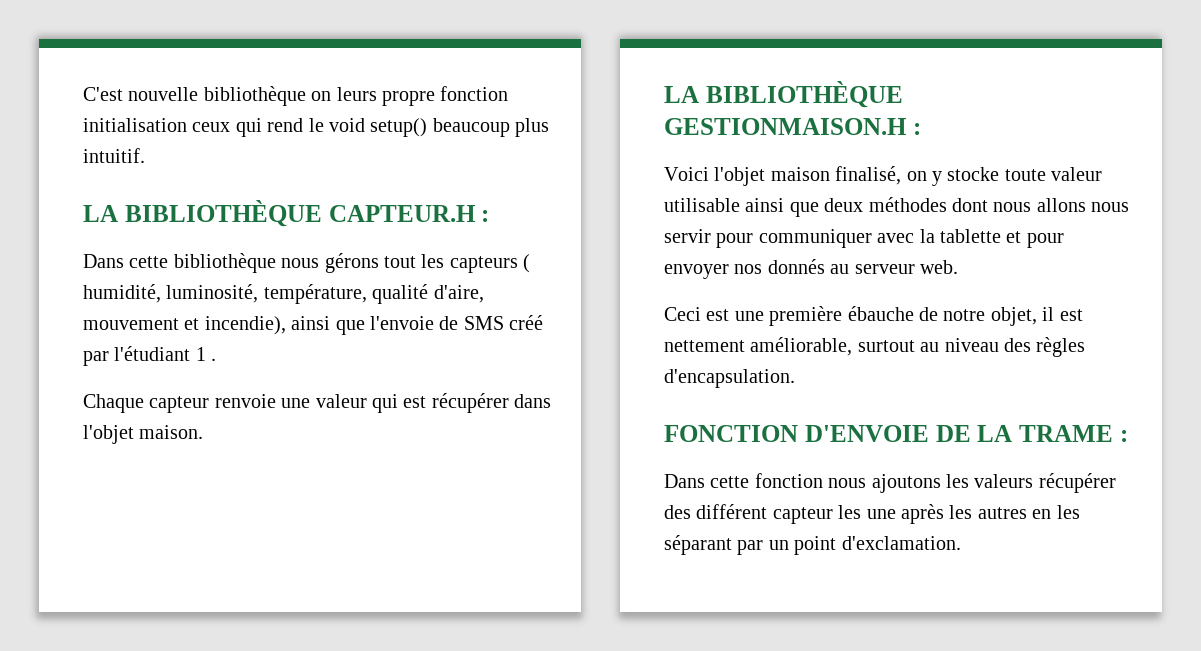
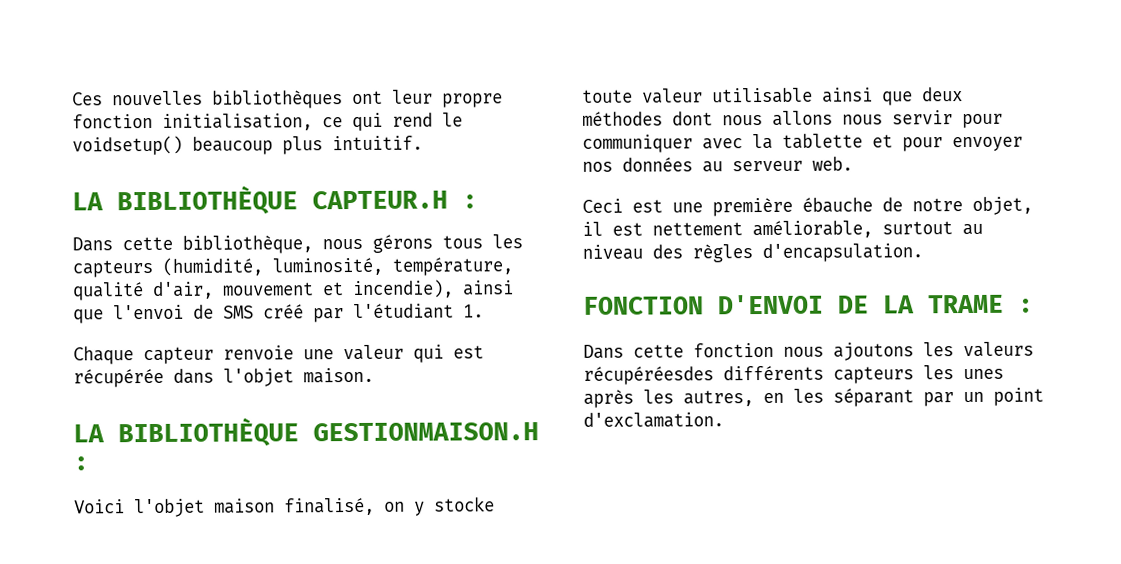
[83,86,509,106] [83,118,231,132] C'est nouvelle bibliothèque on leurs propre fonction initialisation ceux -> [72,89,503,109] [72,113,343,131] Ces nouvelles bibliothèques ont leur propre fonction initialisation, ce
[329,118,428,137] void setup() -> [72,135,183,156] voidsetup()
[173,253,276,273] bibliothèque -> [182,235,313,254] bibliothèque,
[384,256,416,268] tout -> [442,235,483,249] tous
[523,254,531,273] [83,284,161,303] ( humidité, -> [162,257,263,276] (humidité,
[433,285,484,303] d'aire, -> [152,281,214,299] d'air,
[370,316,434,330] l'envoie -> [113,304,184,320] l'envoi
[195,347,217,361] 1 . -> [463,304,484,318] 1.
[431,393,509,413] récupérer -> [73,368,164,388] récupérée
[767,259,825,274] donnés -> [622,157,693,172] données
[804,425,929,442] D'ENVOIE -> [718,294,824,315] D'ENVOI
[1038,473,1116,493] [664,504,896,524] récupérer des différent capteur les une -> [583,365,1004,385] récupéréesdes différents capteurs les unes
[977,507,1027,519] autres -> [683,390,754,407] autres,

